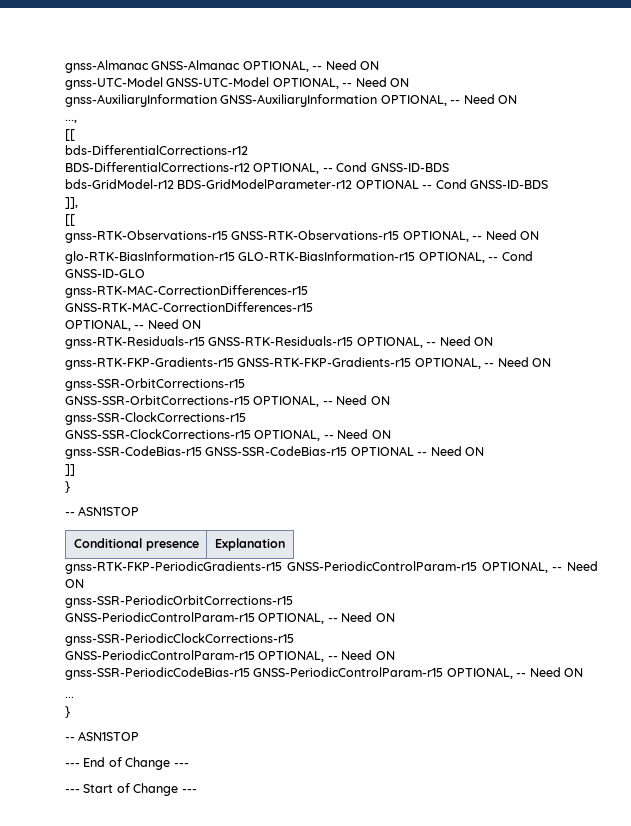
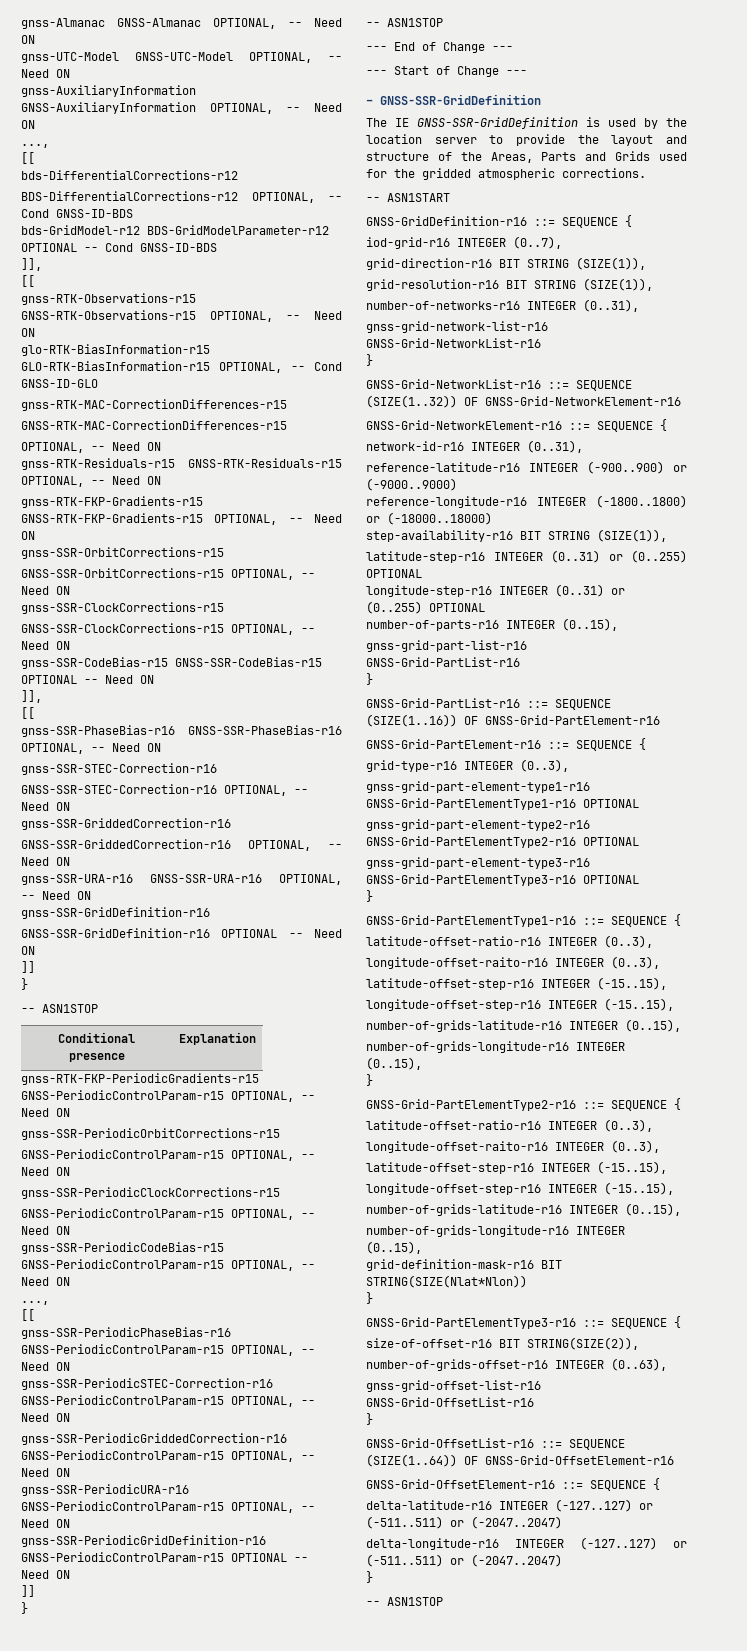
(484, 451) none -> [21,690,42,703] [21,707,35,719] [21,725,342,737] [21,743,161,754] [21,763,217,775] [21,784,308,796] [21,802,70,811] [21,818,231,830] [21,839,342,851] [21,857,70,866] [21,874,342,885] [21,891,91,900] [21,907,210,919] [21,928,342,938] [21,946,35,955] // ]], // [[ // gnss-SSR-PhaseBias-r16 GNSS-SSR-PhaseBias-r16 OPTIONAL, -- Need ON // gnss-SSR-STEC-Correction-r16 // GNSS-SSR-STEC-Correction-r16 OPTIONAL, -- Need ON // gnss-SSR-GriddedCorrection-r16 // GNSS-SSR-GriddedCorrection-r16 OPTIONAL, -- Need ON // gnss-SSR-URA-r16 GNSS-SSR-URA-r16 OPTIONAL, -- Need ON // gnss-SSR-GridDefinition-r16 // GNSS-SSR-GridDefinition-r16 OPTIONAL -- Need ON
[65,696,74,698] ... -> [21,1301,49,1305] [21,1309,35,1321] [21,1327,231,1339] [21,1344,315,1356] [21,1362,70,1371] [21,1378,273,1390] [21,1395,315,1407] [21,1413,70,1422] [21,1433,287,1445] [21,1450,315,1462] [21,1468,70,1477] [21,1484,189,1496] [21,1501,315,1513] [21,1519,70,1528] [21,1535,266,1547] [21,1552,308,1562] [21,1570,70,1579] [21,1585,35,1597] ..., // [[ // gnss-SSR-PeriodicPhaseBias-r16 GNSS-PeriodicControlParam-r15 OPTIONAL, -- Need ON // gnss-SSR-PeriodicSTEC-Correction-r16 GNSS-PeriodicControlParam-r15 OPTIONAL, -- Need ON // gnss-SSR-PeriodicGriddedCorrection-r16 GNSS-PeriodicControlParam-r15 OPTIONAL, -- Need ON // gnss-SSR-PeriodicURA-r16 GNSS-PeriodicControlParam-r15 OPTIONAL, -- Need ON // gnss-SSR-PeriodicGridDefinition-r16 GNSS-PeriodicControlParam-r15 OPTIONAL -- Need ON // ]]
(197, 791) none -> [366,94,541,105] [366,117,687,129] [366,134,687,146] [366,151,687,163] [366,168,646,180] [366,193,450,202] [366,215,632,228] [366,236,562,249] [366,257,646,270] [366,278,653,291] [366,299,639,312] [366,321,548,333] [366,338,541,348] [366,354,373,366] [366,379,632,391] [366,395,681,408] [366,419,667,432] [366,440,583,453] [366,461,687,474] [366,478,457,491] [366,495,687,508] [366,512,492,525] [366,529,667,542] [366,550,687,563] [366,569,422,578] [366,584,625,597] [366,601,485,614] [366,618,618,631] [366,640,527,652] [366,657,520,667] [366,673,373,685] [366,698,611,710] [366,714,660,727] [366,738,646,751] [366,759,569,772] [366,781,590,793] [366,798,639,810] [366,819,590,831] [366,836,639,848] [366,857,590,869] [366,874,639,886] [366,890,373,902] [366,914,681,927] [366,935,653,948] [366,956,660,969] [366,977,667,990] [366,998,674,1011] [366,1019,681,1032] [366,1041,625,1053] [366,1057,422,1070] [366,1074,373,1086] [366,1098,681,1111] [366,1119,653,1132] [366,1140,660,1153] [366,1161,667,1174] [366,1182,674,1195] [366,1203,681,1216] [366,1225,625,1237] [366,1241,422,1254] [366,1259,562,1271] [366,1275,527,1288] [366,1292,373,1304] [366,1316,681,1329] [366,1337,639,1350] [366,1358,667,1371] [366,1380,541,1392] [366,1397,534,1407] [366,1413,373,1425] [366,1438,625,1450] [366,1454,674,1467] [366,1478,660,1491] [366,1499,653,1512] [366,1516,562,1529] [366,1537,687,1550] [366,1554,562,1567] [366,1571,373,1583] [366,1597,443,1606] // – GNSS-SSR-GridDefinition // The IE GNSS-SSR-GridDefinition is used by the location server to provide the layout and structure of the Areas, Parts and Grids used for the gridded atmospheric corrections. // -- ASN1START // GNSS-GridDefinition-r16 ::= SEQUENCE { // iod-grid-r16 INTEGER (0..7), // grid-direction-r16 BIT STRING (SIZE(1)), // grid-resolution-r16 BIT STRING (SIZE(1)), // number-of-networks-r16 INTEGER (0..31), // gnss-grid-network-list-r16 GNSS-Grid-NetworkList-r16 // } // GNSS-Grid-NetworkList-r16 ::= SEQUENCE (SIZE(1..32)) OF GNSS-Grid-NetworkElement-r16 // GNSS-Grid-NetworkElement-r16 ::= SEQUENCE { // network-id-r16 INTEGER (0..31), // reference-latitude-r16 INTEGER (-900..900) or (-9000..9000) // reference-longitude-r16 INTEGER (-1800..1800) or (-18000..18000) // step-availability-r16 BIT STRING (SIZE(1)), // latitude-step-r16 INTEGER (0..31) or (0..255) OPTIONAL // longitude-step-r16 INTEGER (0..31) or (0..255) OPTIONAL // number-of-parts-r16 INTEGER (0..15), // gnss-grid-part-list-r16 GNSS-Grid-PartList-r16 // } // GNSS-Grid-PartList-r16 ::= SEQUENCE (SIZE(1..16)) OF GNSS-Grid-PartElement-r16 // GNSS-Grid-PartElement-r16 ::= SEQUENCE { // grid-type-r16 INTEGER (0..3), // gnss-grid-part-element-type1-r16 GNSS-Grid-PartElementType1-r16 OPTIONAL // gnss-grid-part-element-type2-r16 GNSS-Grid-PartElementType2-r16 OPTIONAL // gnss-grid-part-element-type3-r16 GNSS-Grid-PartElementType3-r16 OPTIONAL // } // GNSS-Grid-PartElementType1-r16 ::= SEQUENCE { // latitude-offset-ratio-r16 INTEGER (0..3), // longitude-offset-raito-r16 INTEGER (0..3), // latitude-offset-step-r16 INTEGER (-15..15), // longitude-offset-step-r16 INTEGER (-15..15), // number-of-grids-latitude-r16 INTEGER (0..15), // number-of-grids-longitude-r16 INTEGER (0..15), // } // GNSS-Grid-PartElementType2-r16 ::= SEQUENCE { // latitude-offset-ratio-r16 INTEGER (0..3), // longitude-offset-raito-r16 INTEGER (0..3), // latitude-offset-step-r16 INTEGER (-15..15), // longitude-offset-step-r16 INTEGER (-15..15), // number-of-grids-latitude-r16 INTEGER (0..15), // number-of-grids-longitude-r16 INTEGER (0..15), // grid-definition-mask-r16 BIT STRING(SIZE(Nlat*Nlon)) // } // GNSS-Grid-PartElementType3-r16 ::= SEQUENCE { // size-of-offset-r16 BIT STRING(SIZE(2)), // number-of-grids-offset-r16 INTEGER (0..63), // gnss-grid-offset-list-r16 GNSS-Grid-OffsetList-r16 // } // GNSS-Grid-OffsetList-r16 ::= SEQUENCE (SIZE(1..64)) OF GNSS-Grid-OffsetElement-r16 // GNSS-Grid-OffsetElement-r16 ::= SEQUENCE { // delta-latitude-r16 INTEGER (-127..127) or (-511..511) or (-2047..2047) // delta-longitude-r16 INTEGER (-127..127) or (-511..511) or (-2047..2047) // } // -- ASN1STOP

